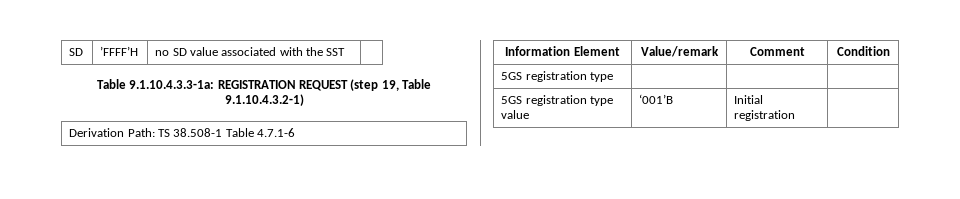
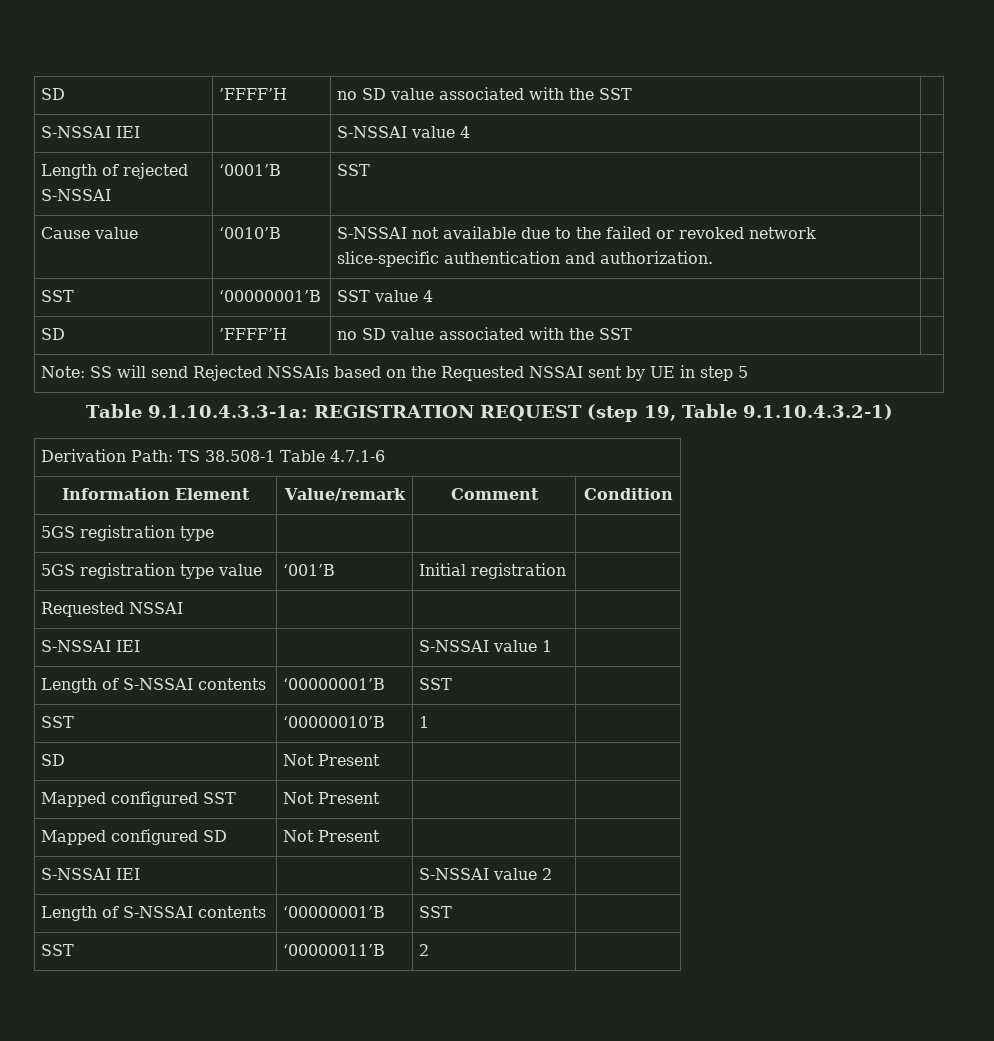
[69,48,84,56] [100,46,139,56] [155,47,346,56] SD | ’FFFF’H | no SD value associated with the SST | -> [41,88,66,100] [219,88,288,100] [337,87,633,100] [41,126,141,138] [337,126,471,138] [41,163,189,179] [41,189,112,201] [219,164,282,176] [337,164,371,176] [41,227,139,239] [219,227,282,239] [337,226,817,239] [337,251,714,267] [41,290,75,302] [219,290,322,302] [337,290,434,302] [41,328,66,340] [219,328,288,340] [337,327,633,340] [41,365,749,381] SD | ’FFFF’H | no SD value associated with the SST | // S-NSSAI IEI | | S-NSSAI value 4 | // Length of rejected S-NSSAI | ‘0001’B | SST | // Cause value | ‘0010’B | S-NSSAI not available due to the failed or revoked network slice-specific authentication and authorization. | // SST | ‘00000001’B | SST value 4 | // SD | ’FFFF’H | no SD value associated with the SST | // Note: SS will send Rejected NSSAIs based on the Requested NSSAI sent by UE in step 5
(796, 115) none -> [41,602,184,617] [41,640,141,652] [419,640,553,652] [41,678,267,693] [283,678,386,690] [419,678,453,690] [41,716,75,728] [283,716,386,728] [419,716,430,728] [41,754,66,766] [283,754,381,766] [41,791,237,807] [283,792,381,804] [41,829,228,845] [283,830,381,842] [41,868,141,880] [419,868,553,880] [41,906,267,921] [283,906,386,918] [419,906,453,918] [41,944,75,956] [283,944,386,956] [419,944,430,956] // Requested NSSAI | | | // S-NSSAI IEI | | S-NSSAI value 1 | // Length of S-NSSAI contents | ‘00000001’B | SST | // SST | ‘00000010’B | 1 | // SD | Not Present | | // Mapped configured SST | Not Present | | // Mapped configured SD | Not Present | | // S-NSSAI IEI | | S-NSSAI value 2 | // Length of S-NSSAI contents | ‘00000001’B | SST | // SST | ‘00000011’B | 2 |

